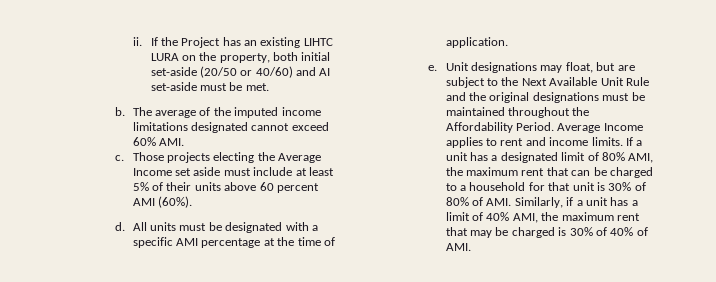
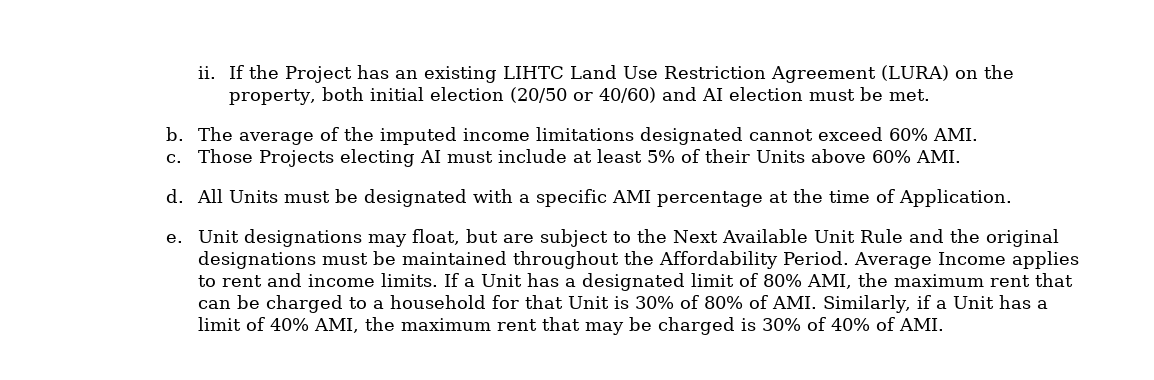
[150,53,179,61] LURA -> [569,65,949,83] Land Use Restriction Agreement (LURA)
[150,67,197,76] set-aside -> [429,87,504,101] election
[150,82,197,91] set-aside -> [728,87,803,101] election
[167,152,322,163] [132,167,221,176] projects electing the Average Income set aside -> [258,149,441,167] Projects electing AI
[194,182,319,193] [132,196,193,208] units above 60 percent AMI (60%). -> [755,149,961,163] Units above 60% AMI.
[150,222,177,231] units -> [228,190,278,203] Units
[445,37,508,48] application. -> [898,189,1012,207] Application.
[445,152,468,161] unit -> [480,274,522,287] Unit
[572,182,595,191] unit -> [567,296,609,309] Unit
[585,197,608,206] unit -> [953,296,995,309] Unit

